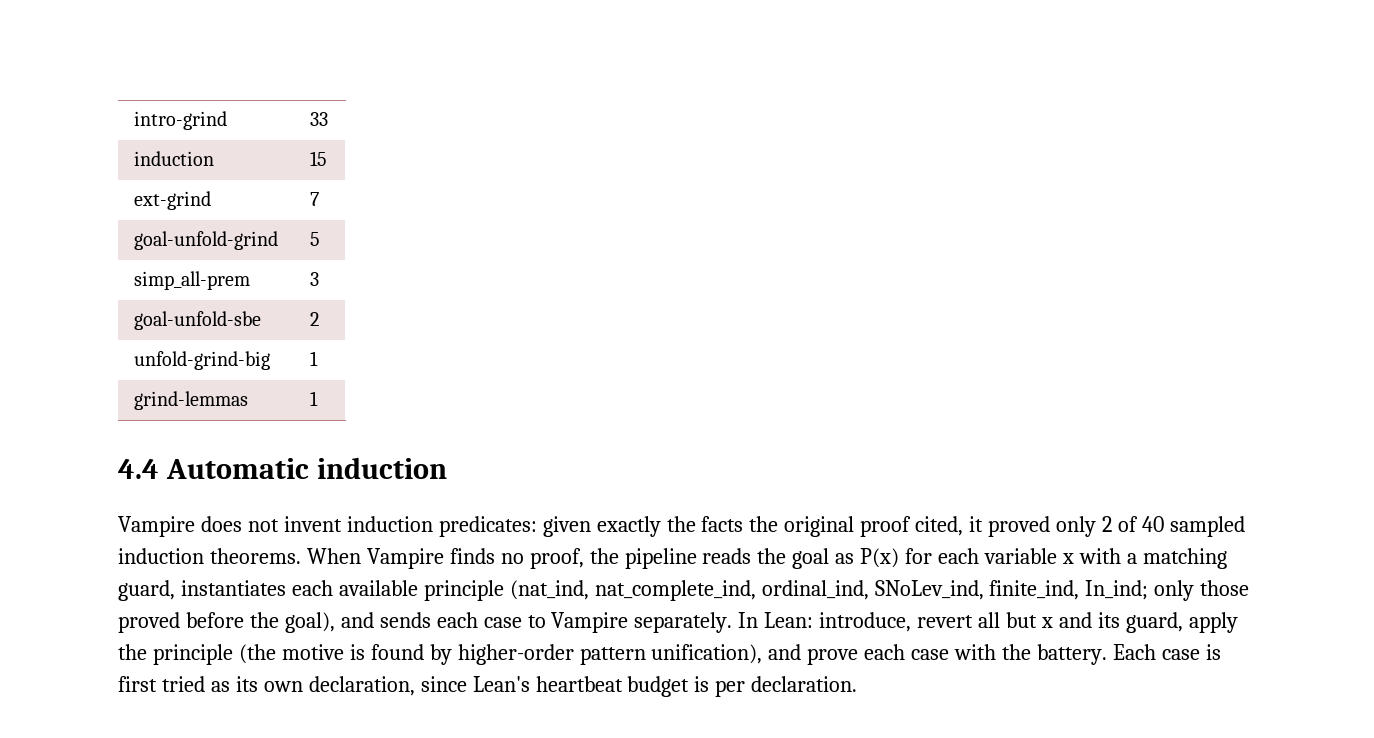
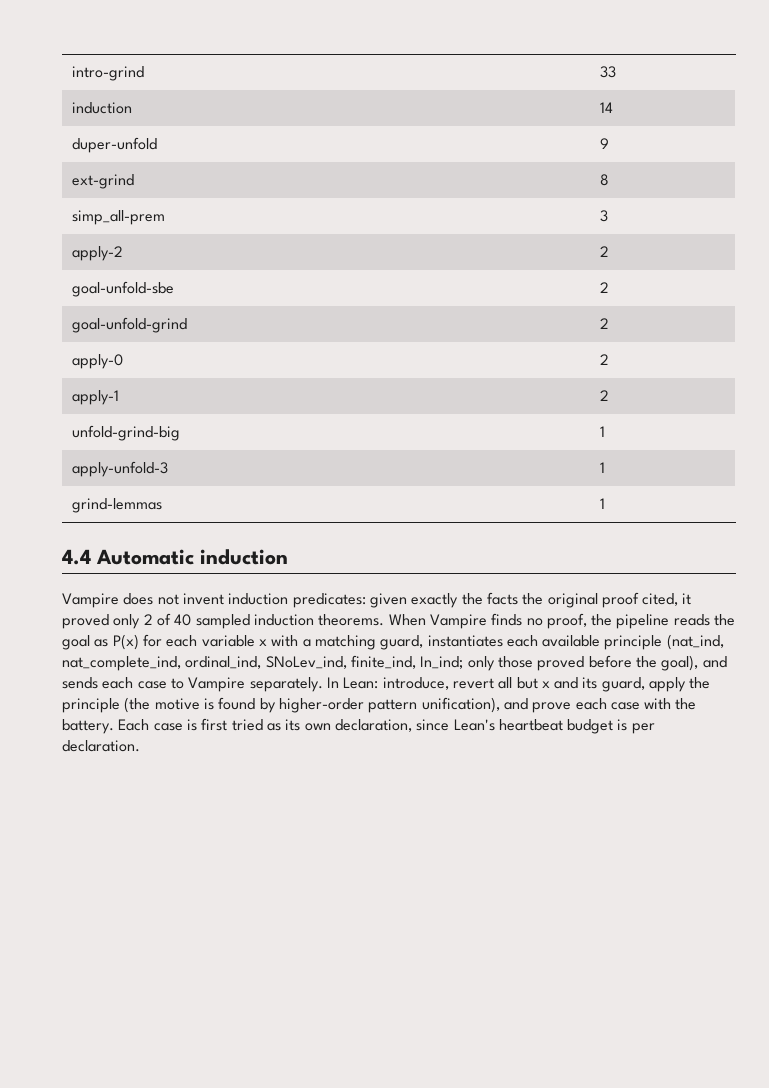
[309,151,327,166] [133,191,211,210] [309,192,319,206] [133,231,278,250] [309,232,320,246] 15 // ext-grind | 7 // goal-unfold-grind | 5 -> [600,102,614,113] [72,137,158,153] [600,138,610,149] [72,174,135,189] [600,174,610,186] 14 // duper-unfold | 9 // ext-grind | 8
(319, 279) none -> [72,246,124,261] [600,246,610,257] // apply-2 | 2
(319, 319) none -> [72,317,188,333] [600,318,610,329] [72,354,124,369] [600,354,610,365] [72,390,120,405] [600,390,610,401] // goal-unfold-grind | 2 // apply-0 | 2 // apply-1 | 2
(318, 358) none -> [72,461,169,477] [600,462,606,473] // apply-unfold-3 | 1

